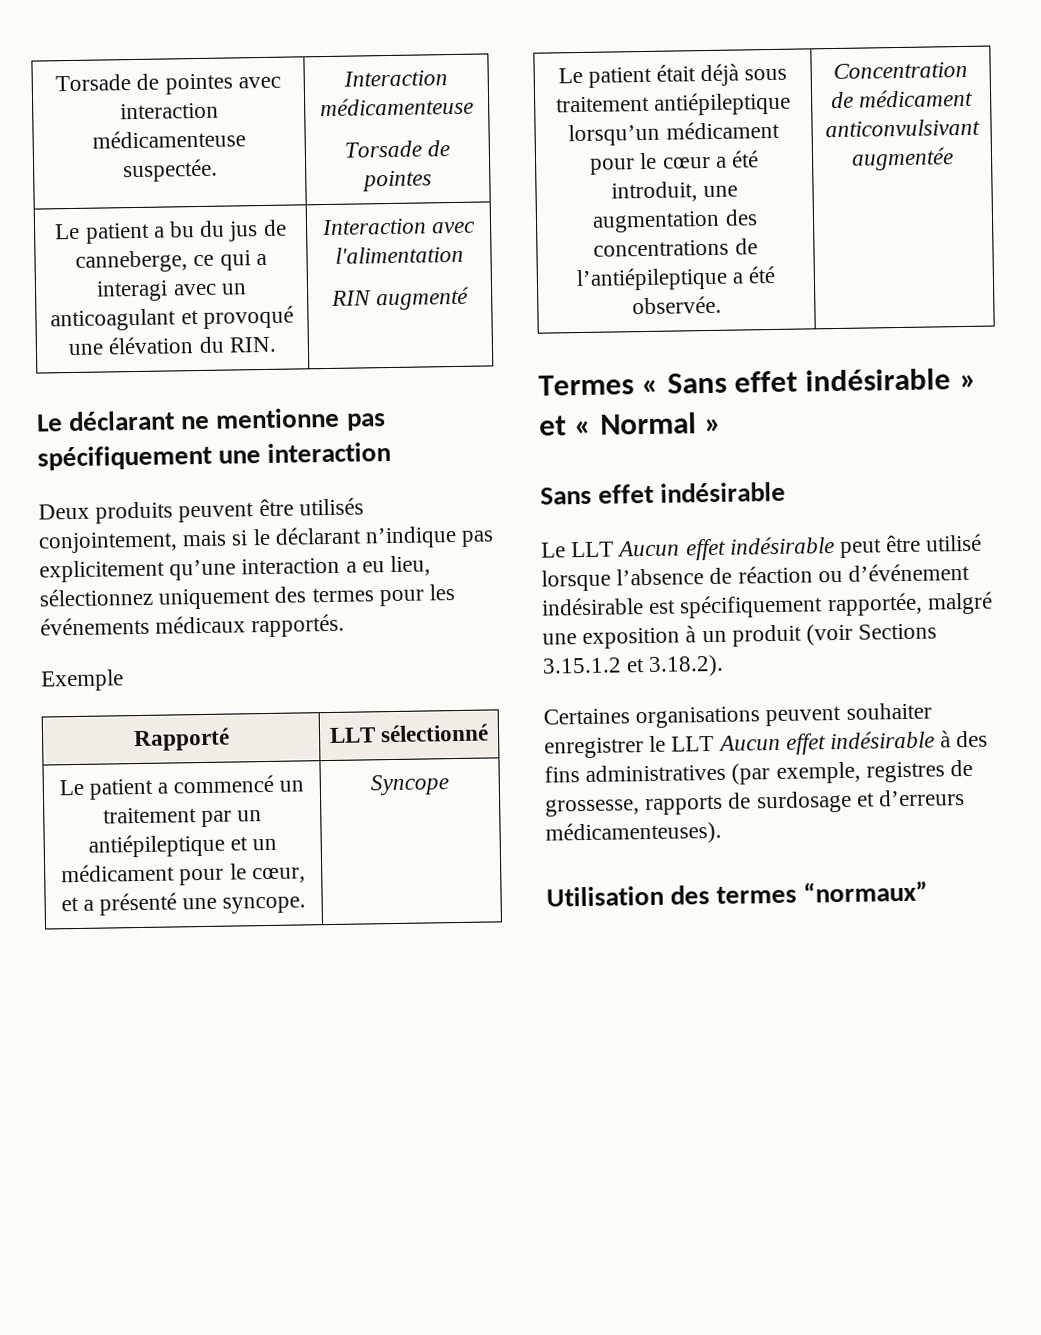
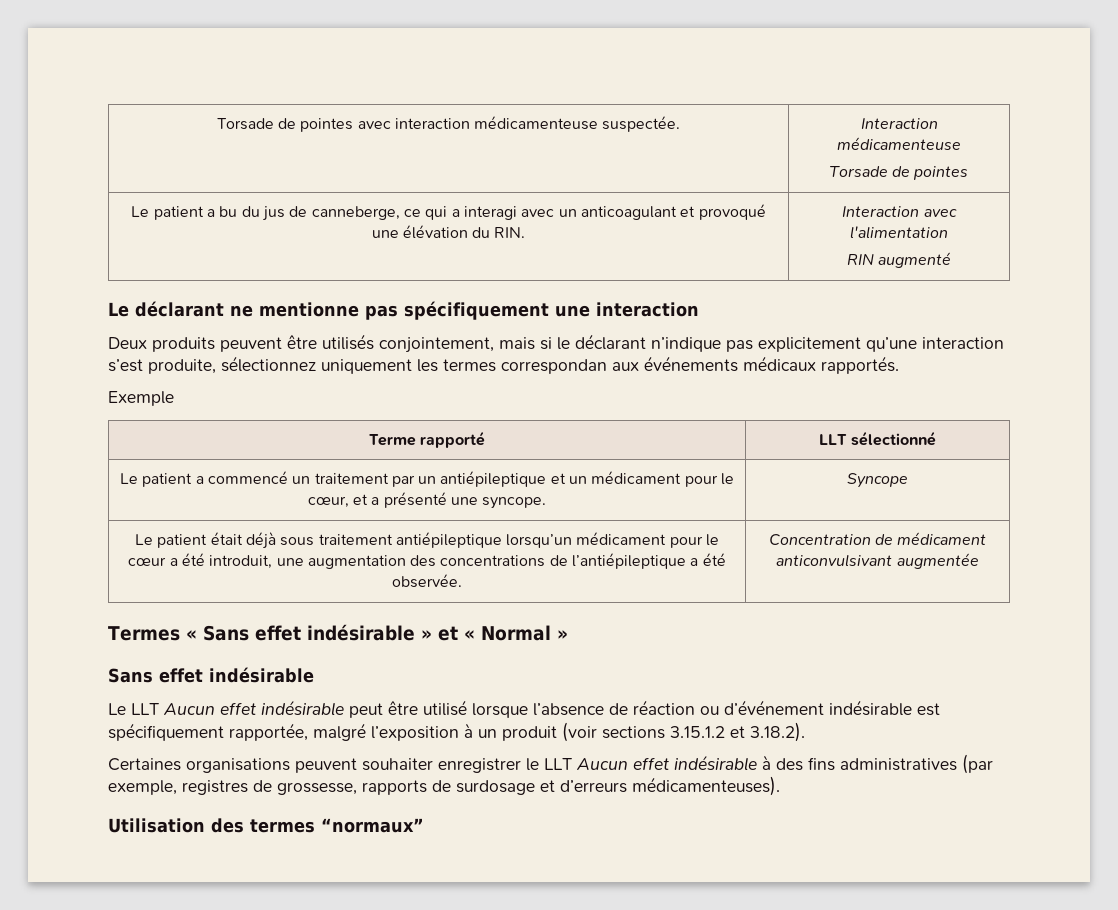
[345,555,432,577] [39,584,456,610] a eu lieu, sélectionnez uniquement des termes pour les -> [108,356,639,374] s’est produite, sélectionnez uniquement les termes correspondan aux
[132,727,230,752] Rapporté -> [368,431,486,448] Terme rapporté
[542,627,681,650] une exposition -> [371,726,459,741] l’exposition
[858,623,938,640] Sections -> [602,726,665,739] sections

